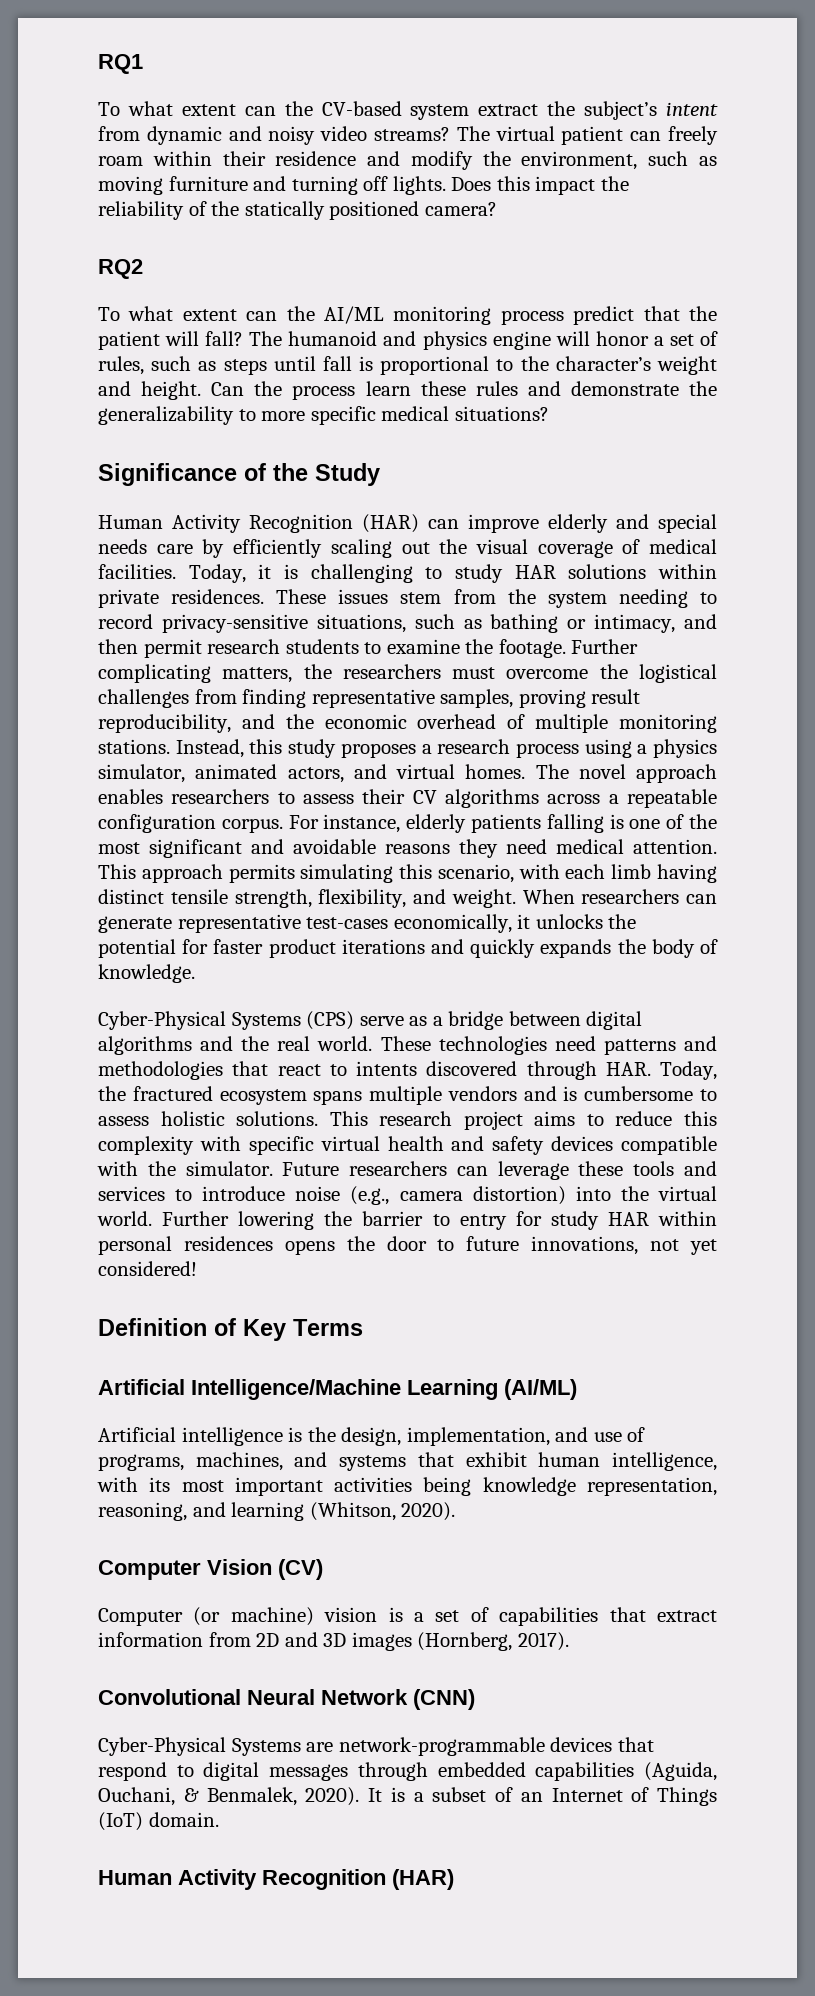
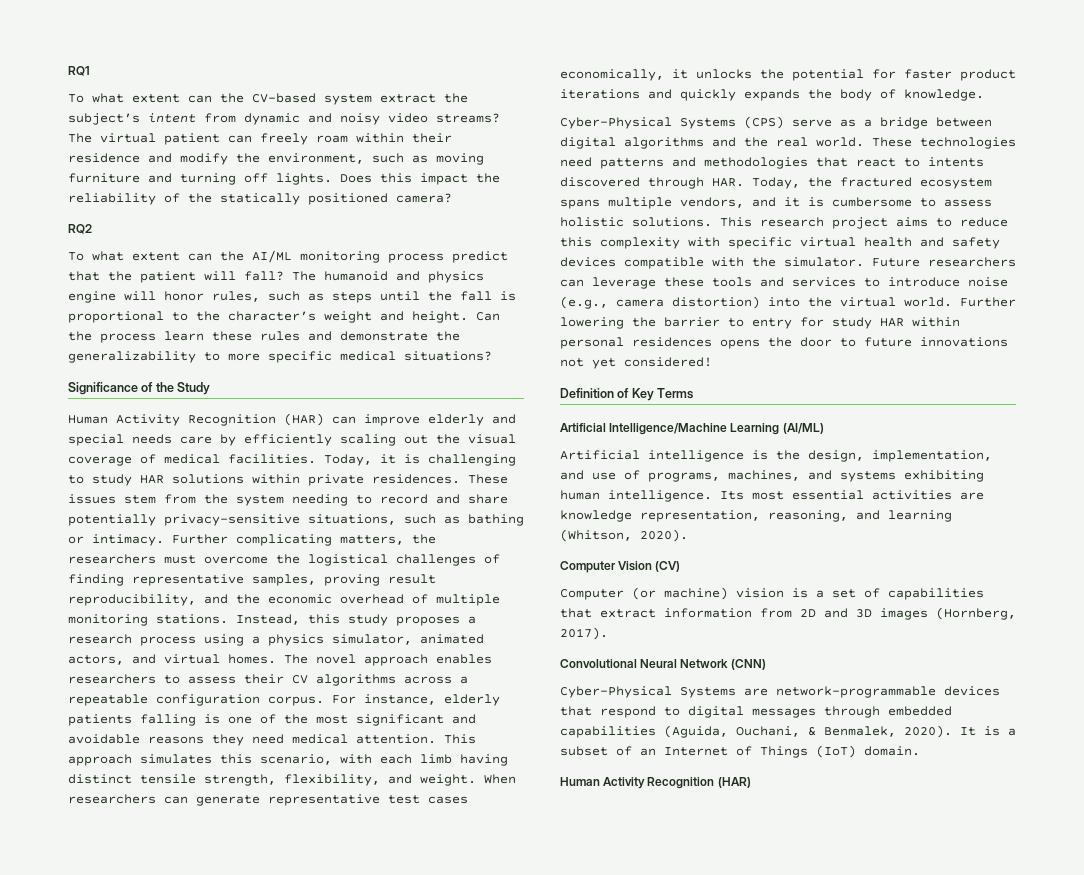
[653,331,719,346] a set of -> (204, 296) none
(316, 363) none -> [428,291,452,301] the
(153, 621) none -> [436,494,508,504] [68,514,156,526] and share potentially
[594,614,717,633] [98,639,566,658] intimacy, and then permit research students to examine the footage. -> [92,534,164,546] intimacy.
[194,689,237,704] from -> [484,554,500,564] of
[228,864,394,883] permits simulating -> [140,754,212,764] simulates
[306,917,389,929] test-cases -> [388,795,468,804] test cases
[447,1086,557,1101] vendors and -> [680,197,800,208] vendors, and it
[531,1236,639,1255] innovations, -> [920,337,1008,347] innovations
[417,1452,717,1471] [97,1477,472,1496] that exhibit human intelligence, with its most important activities being -> [904,470,984,482] [560,490,984,502] exhibiting human intelligence. Its most essential activities are

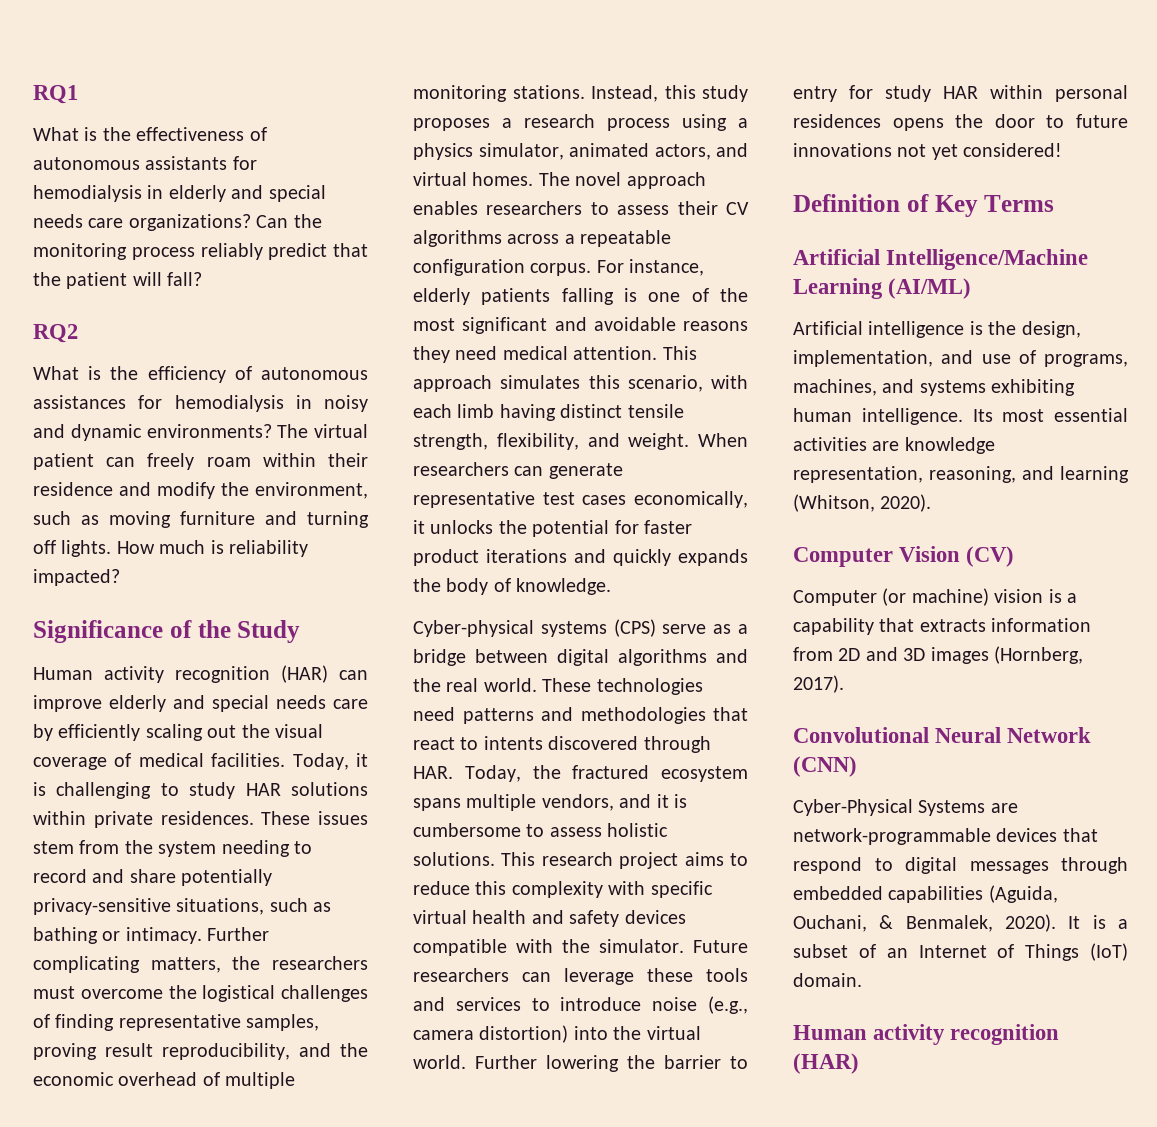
[68,93,468,105] [68,113,500,125] To what extent can the CV-based system extract the subject’s intent from dynamic and noisy video streams? -> [33,127,267,141] [33,156,257,170] [33,185,326,202] [33,214,322,231] [33,243,368,260] [33,272,203,289] [33,324,78,343] [33,366,368,383] [33,395,368,412] [33,424,272,441] What is the effectiveness of autonomous assistants for hemodialysis in elderly and special needs care organizations? Can the monitoring process reliably predict that the patient will fall? // RQ2 // What is the efficiency of autonomous assistances for hemodialysis in noisy and dynamic environments?
[340,173,500,185] [68,193,452,205] [68,224,92,234] [68,250,508,263] [68,271,484,283] [68,291,516,303] [68,311,500,323] [68,331,460,343] [68,351,492,363] Does this impact the reliability of the statically positioned camera? // RQ2 // To what extent can the AI/ML monitoring process predict that the patient will fall? The humanoid and physics engine will honor rules, such as steps until the fall is proportional to the character’s weight and height. Can the process learn these rules and demonstrate the generalizability to more specific medical situations? -> [116,540,308,557] [33,569,120,586] How much is reliability impacted?
[116,414,276,426] Activity Recognition -> [104,666,270,683] activity recognition
[560,117,736,129] Cyber-Physical Systems -> [413,620,607,637] Cyber-physical systems
[832,588,984,600] [560,608,656,618] set of capabilities that extract -> [793,618,986,635] capability that extracts
[603,777,715,789] Activity Recognition -> [873,1024,1060,1045] activity recognition

